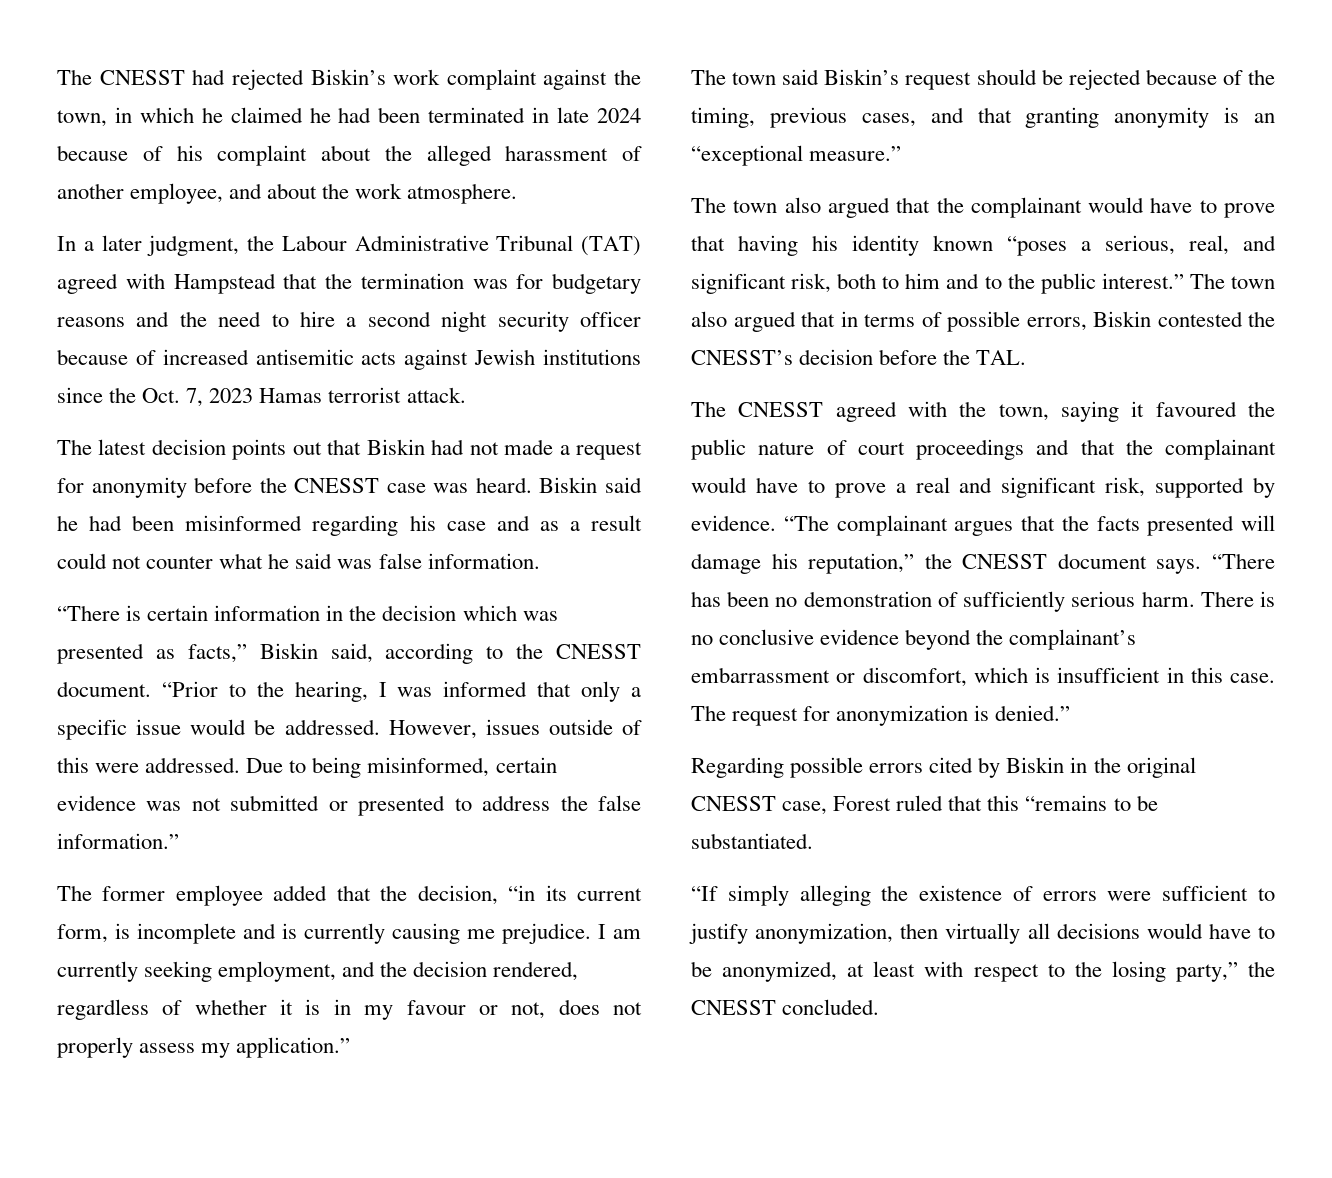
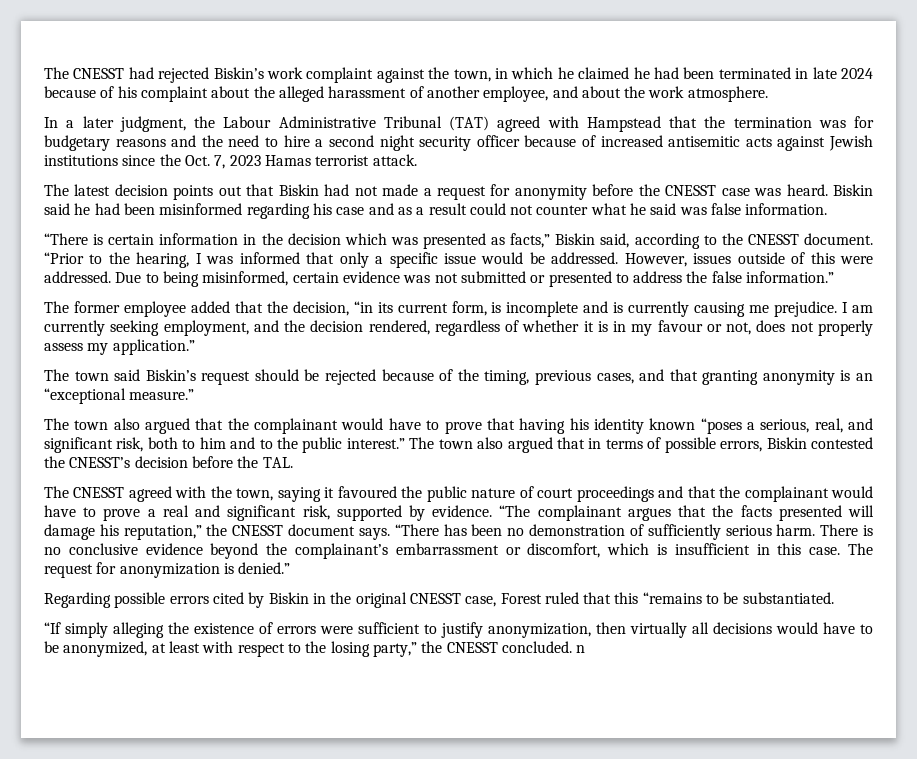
(880, 1007) none -> [576,645,586,653] n

